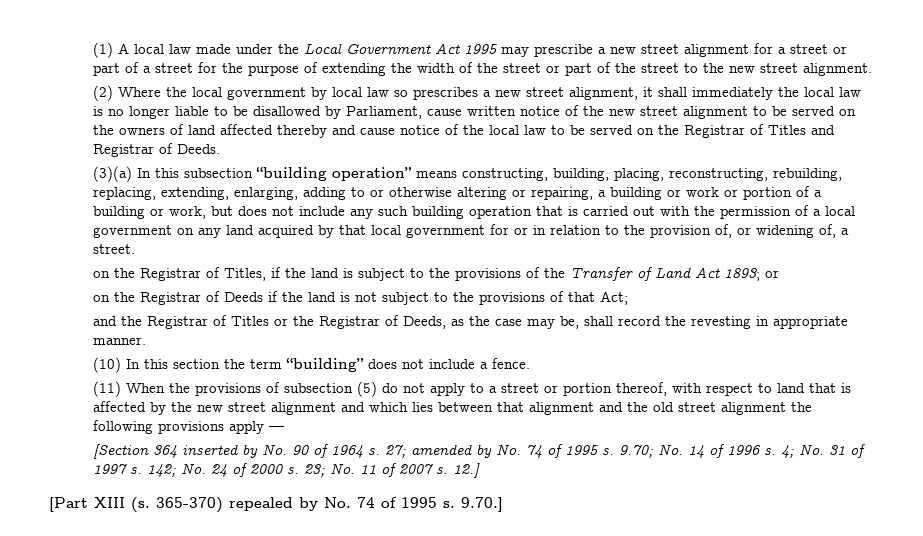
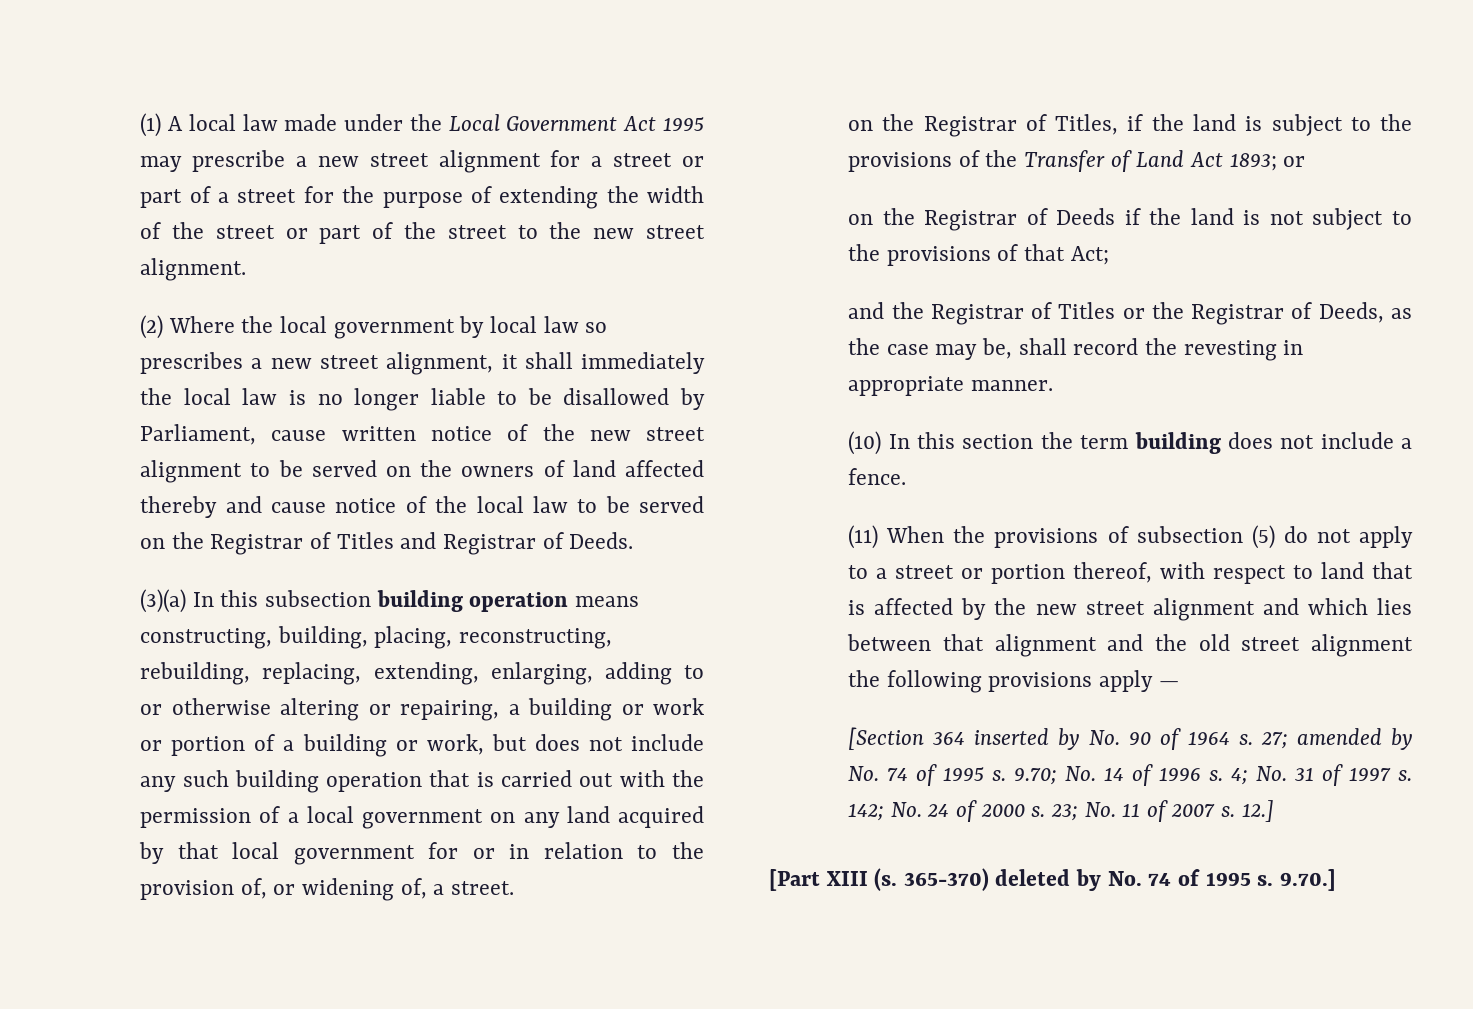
[256,167,413,181] “building operation” -> [376,590,569,612] building operation
[286,358,365,372] “building” -> [1134,432,1221,454] building
[229,497,293,511] repealed -> [995,869,1071,886] deleted

